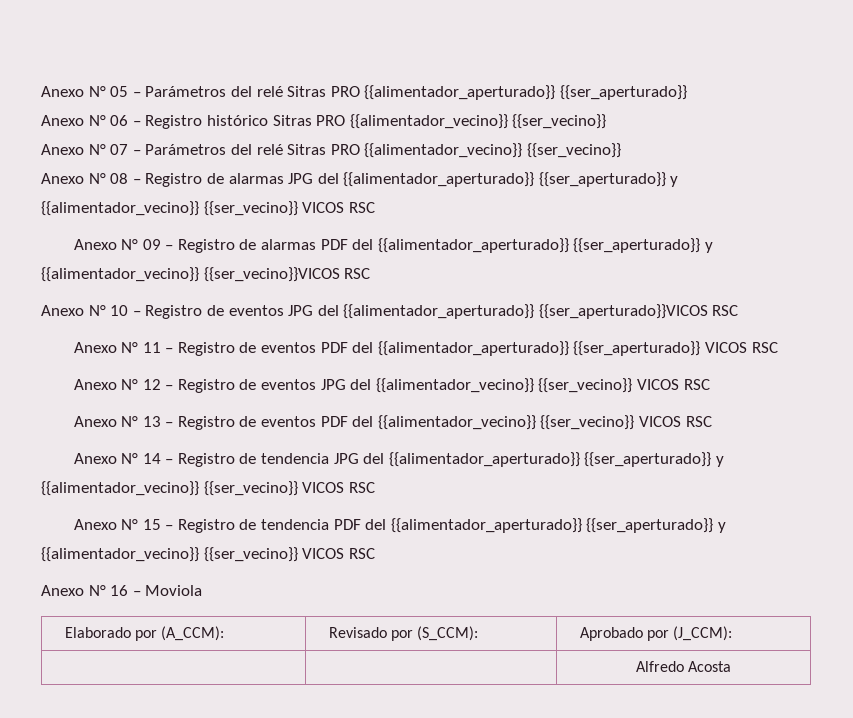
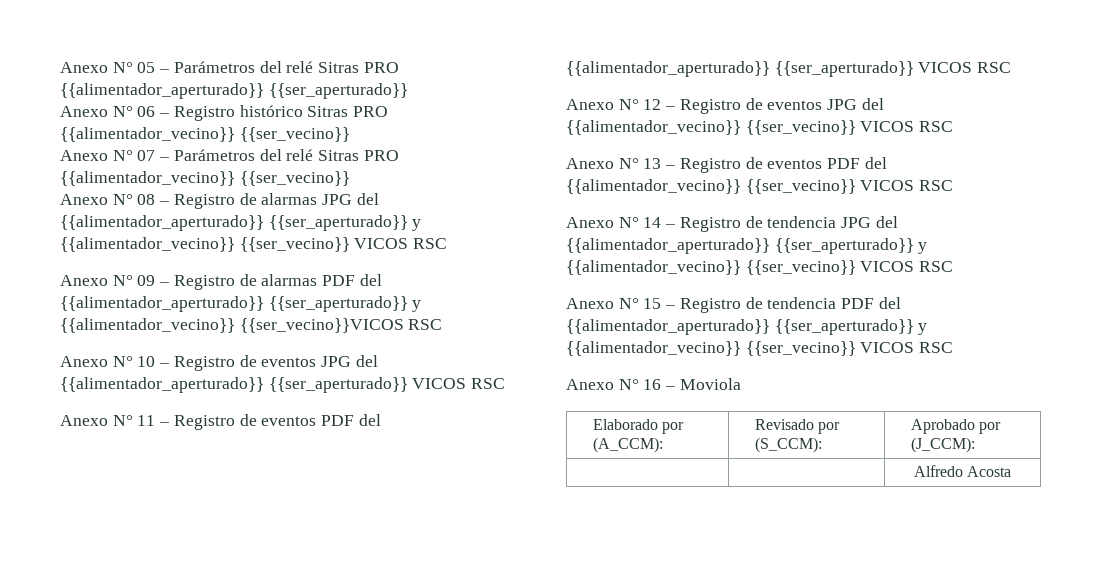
[538,304,708,319] {{ser_aperturado}}VICOS -> [268,377,467,393] {{ser_aperturado}} VICOS

